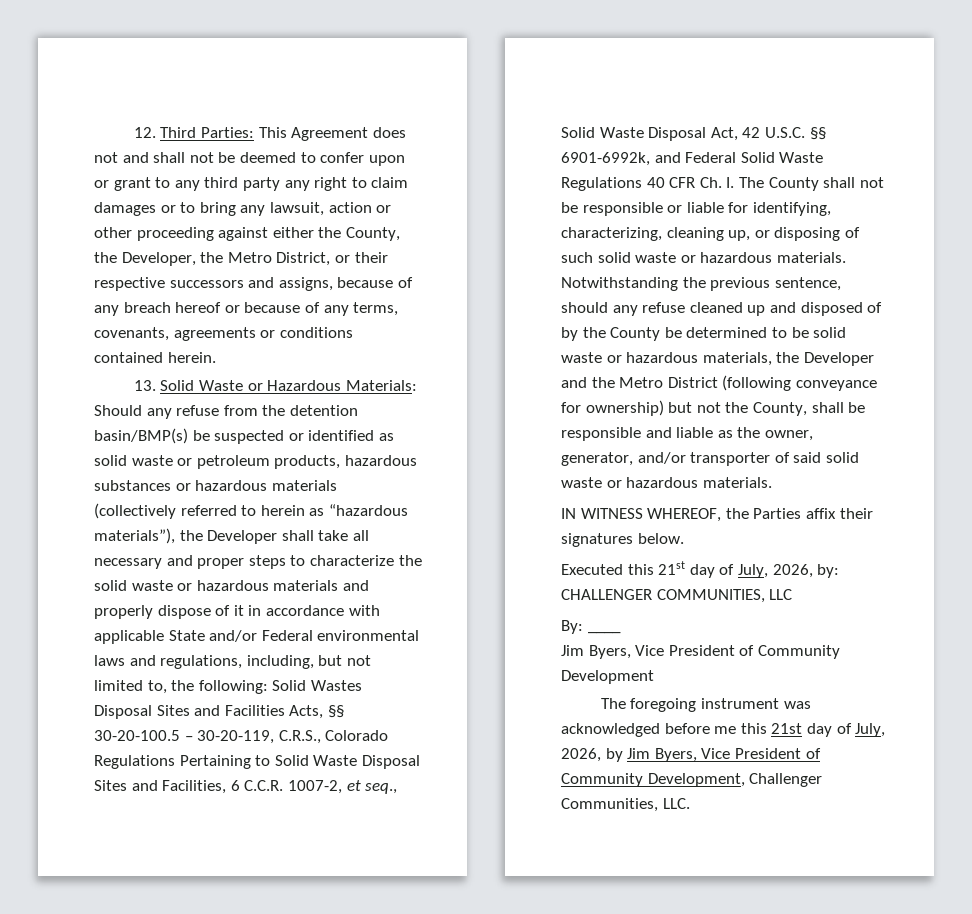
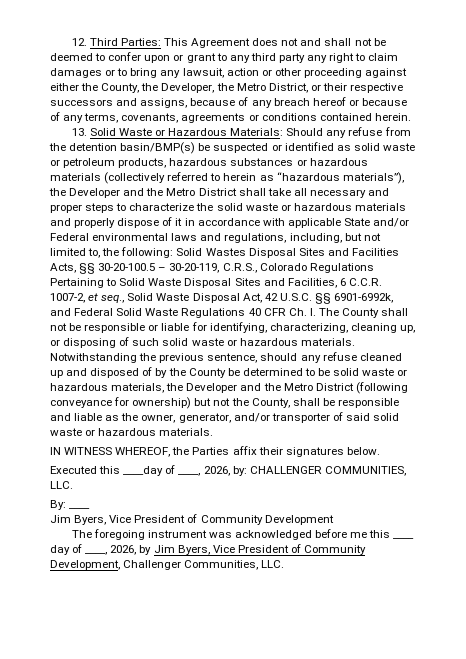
(278, 537) none -> [123,188,237,196] and the Metro District
[658,561,768,578] 21st day of July, -> [123,465,201,476] ____day of ____,
[769,589,793,600] LLC -> [50,481,73,489] LLC.
[771,723,886,737] 21st day of July, -> [393,538,415,539] [50,544,108,555] ____ day of ____,

